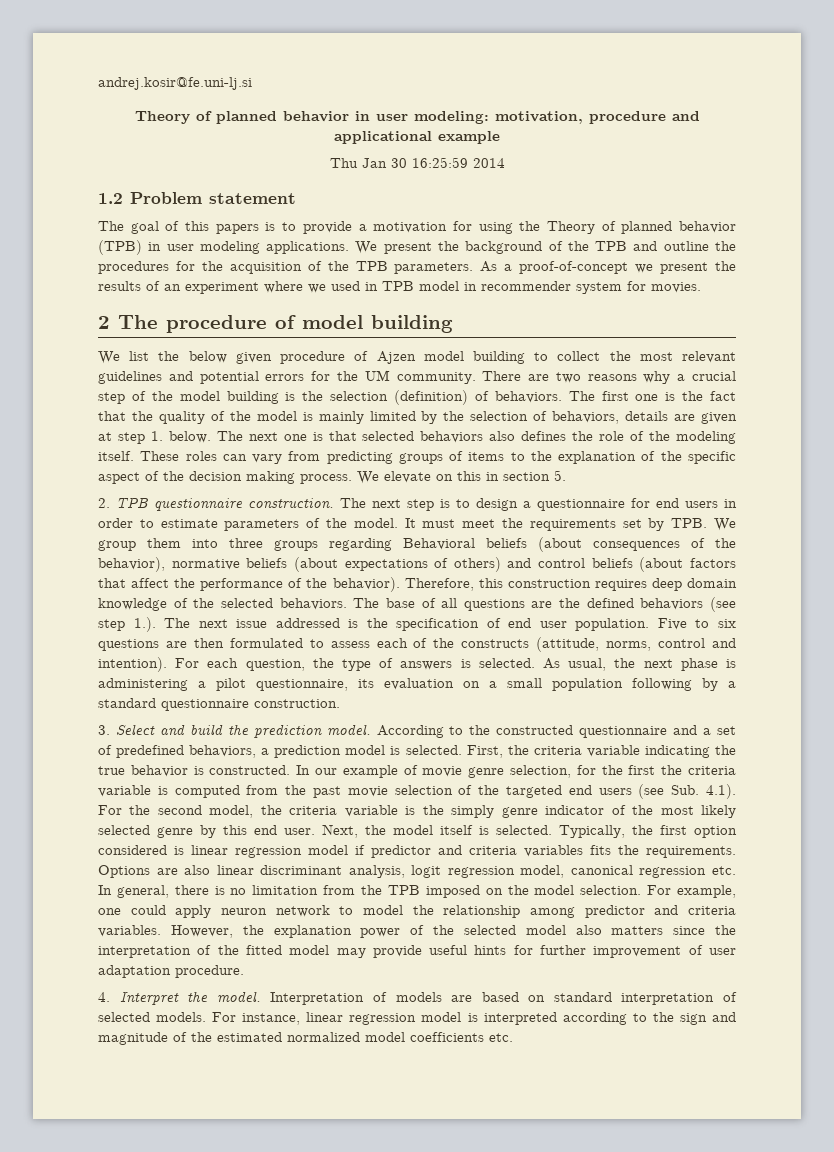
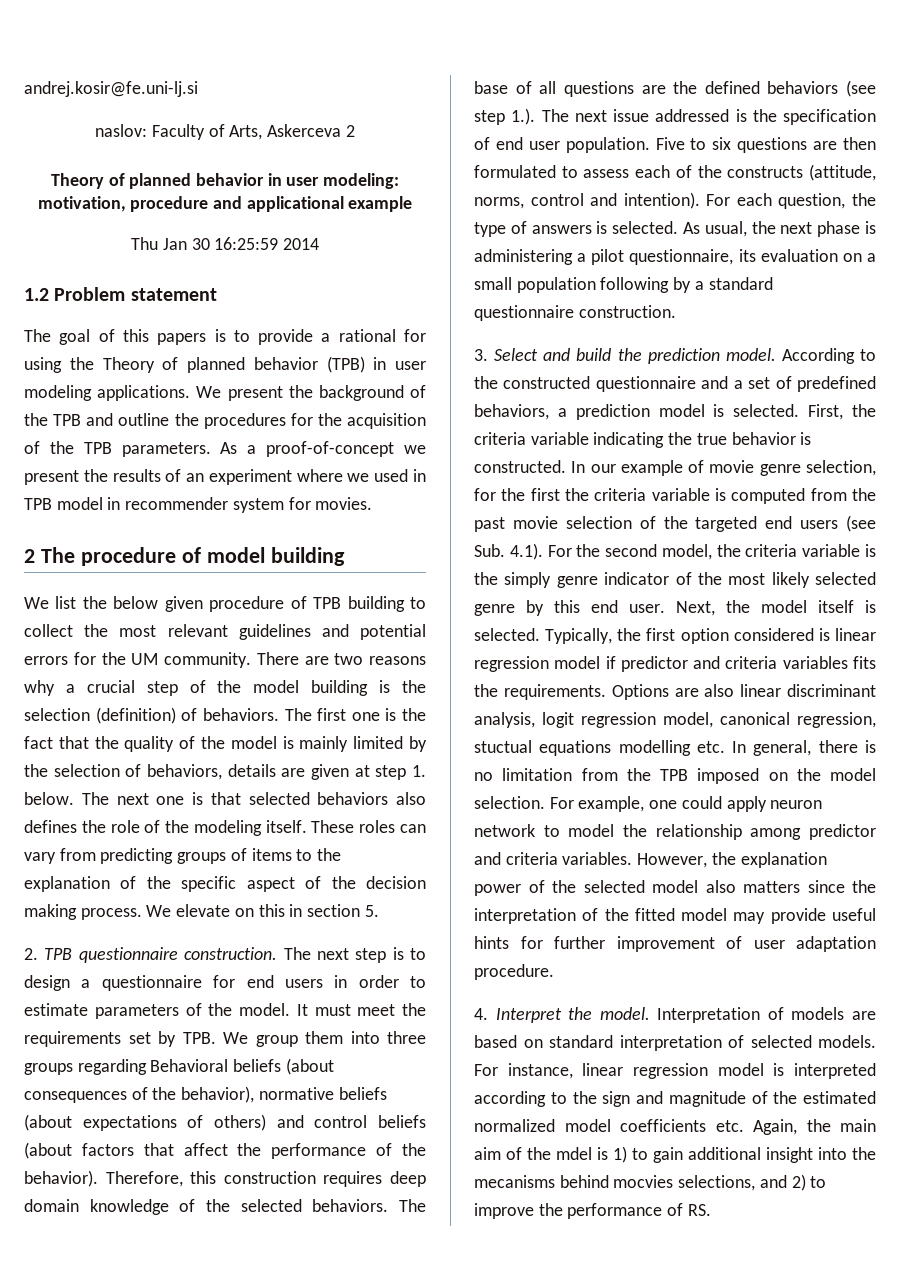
(252, 83) none -> [95,124,355,140] // naslov: Faculty of Arts, Askerceva 2
[373,222,448,233] motivation -> [338,329,396,342] rational
[376,351,464,364] Ajzen model -> [313,597,342,609] TPB
[639,866,707,878] regression -> [797,712,876,728] [474,740,691,756] regression, stuctual equations modelling
(513, 1037) none -> [753,1119,876,1135] [474,1146,876,1163] [474,1174,827,1191] [474,1203,711,1219] Again, the main aim of the mdel is 1) to gain additional insight into the mecanisms behind mocvies selections, and 2) to improve the performance of RS.

